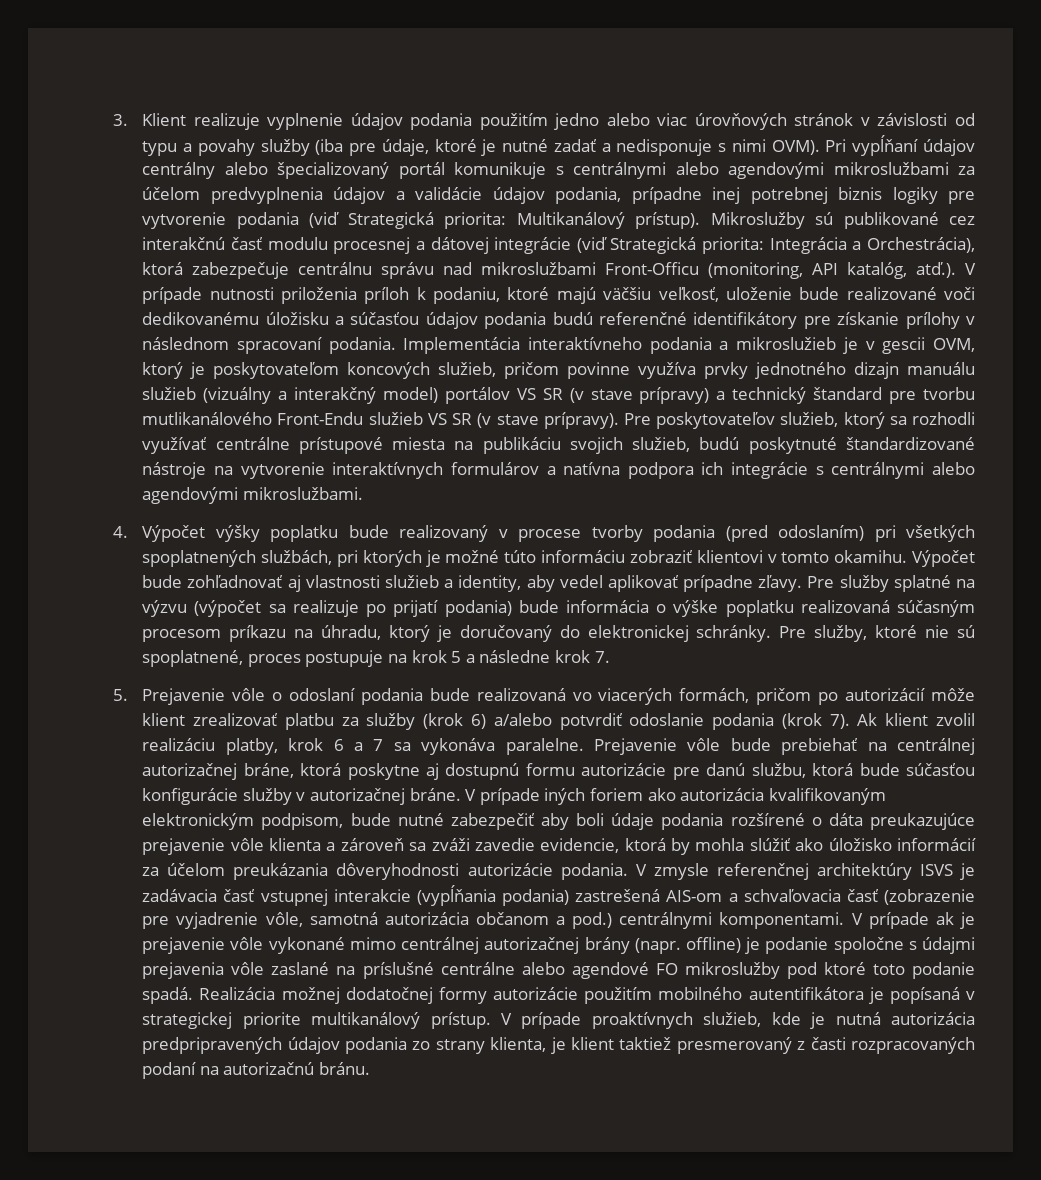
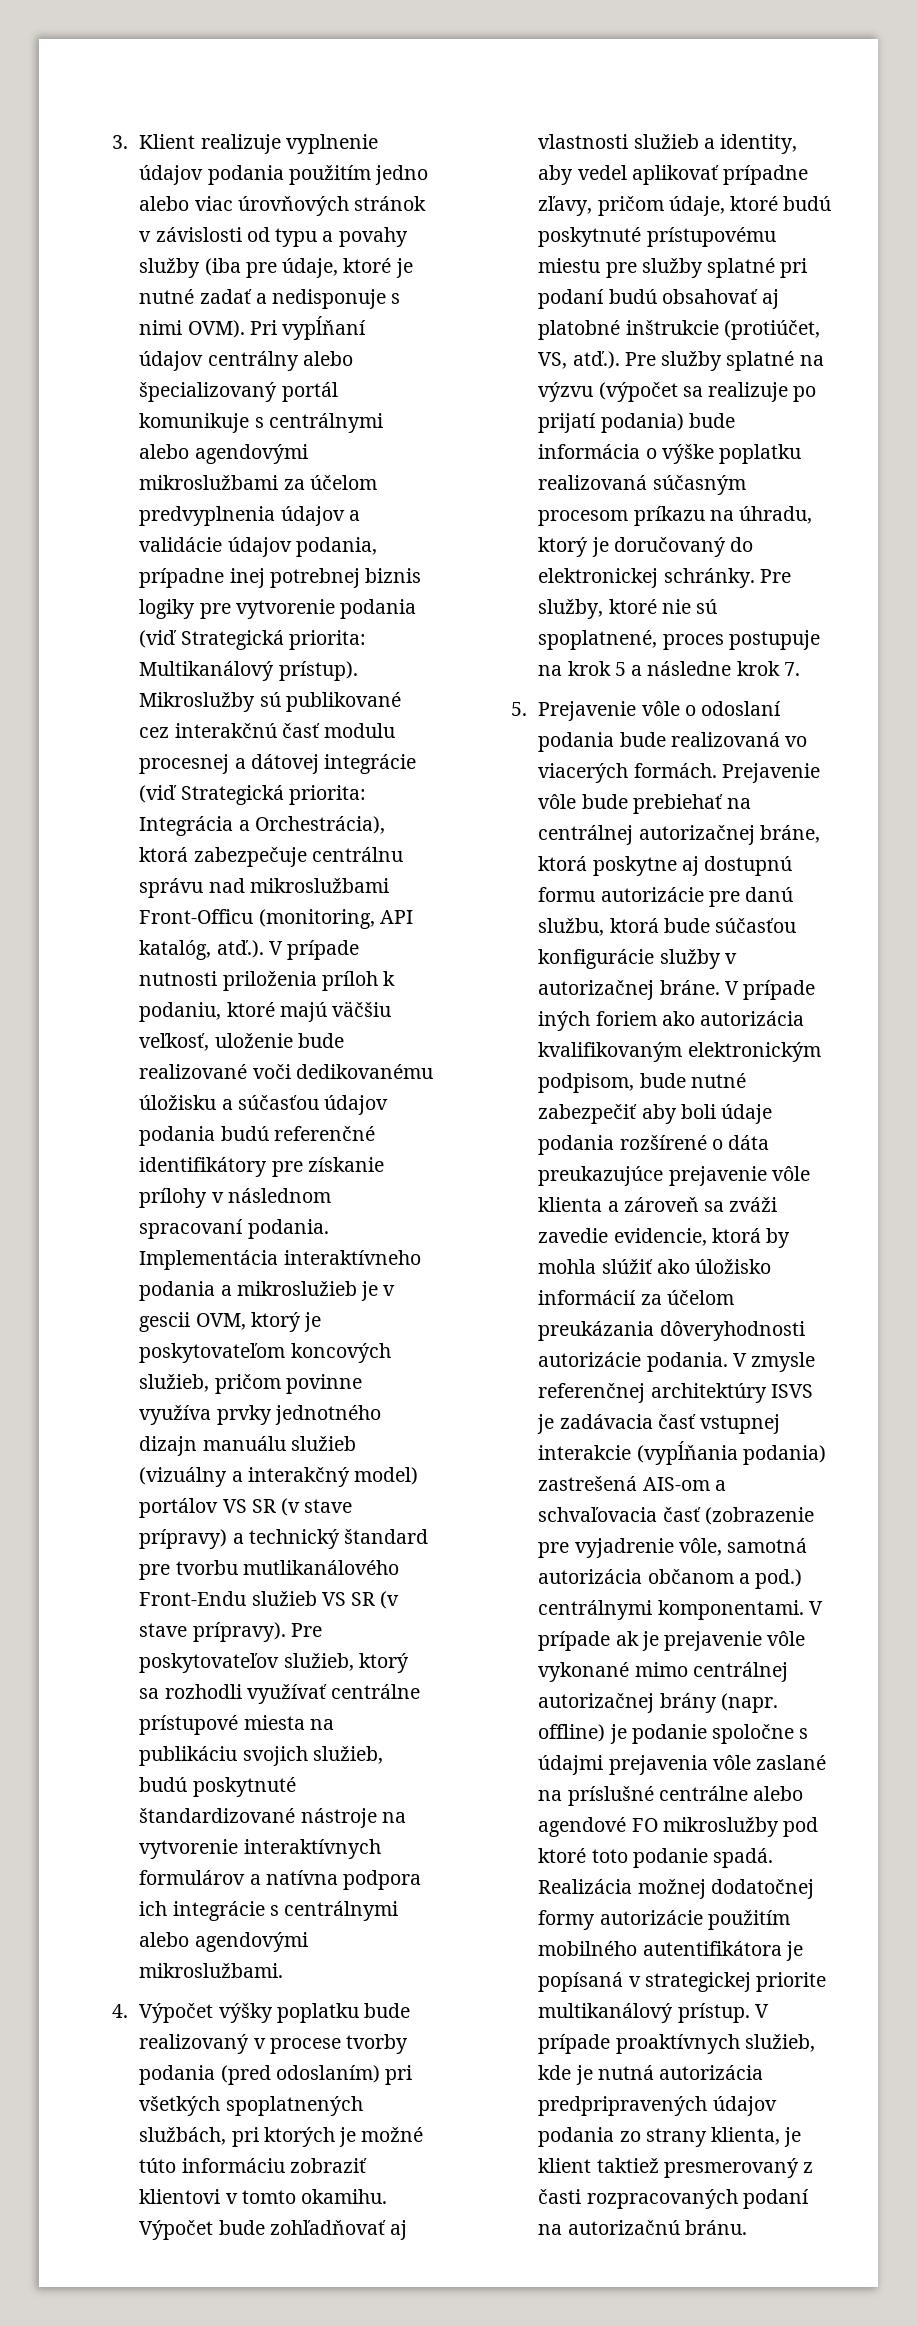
[187,575,284,588] zohľadnovať -> [269,2220,386,2235] zohľadňovať
[758,575,803,592] zľavy. -> [538,196,832,216] [538,227,776,247] [538,258,808,278] [538,289,780,309] [538,320,820,340] [538,351,620,369] zľavy, pričom údaje, ktoré budú poskytnuté prístupovému miestu pre služby splatné pri podaní budú obsahovať aj platobné inštrukcie (protiúčet, VS, atď.).
[679,688,975,705] [142,713,975,730] [142,738,584,755] formách, pričom po autorizácií môže klient zrealizovať platbu za služby (krok 6) a/alebo potvrdiť odoslanie podania (krok 7). Ak klient zvolil realizáciu platby, krok 6 a 7 sa vykonáva paralelne. -> [633,763,717,778] formách.

